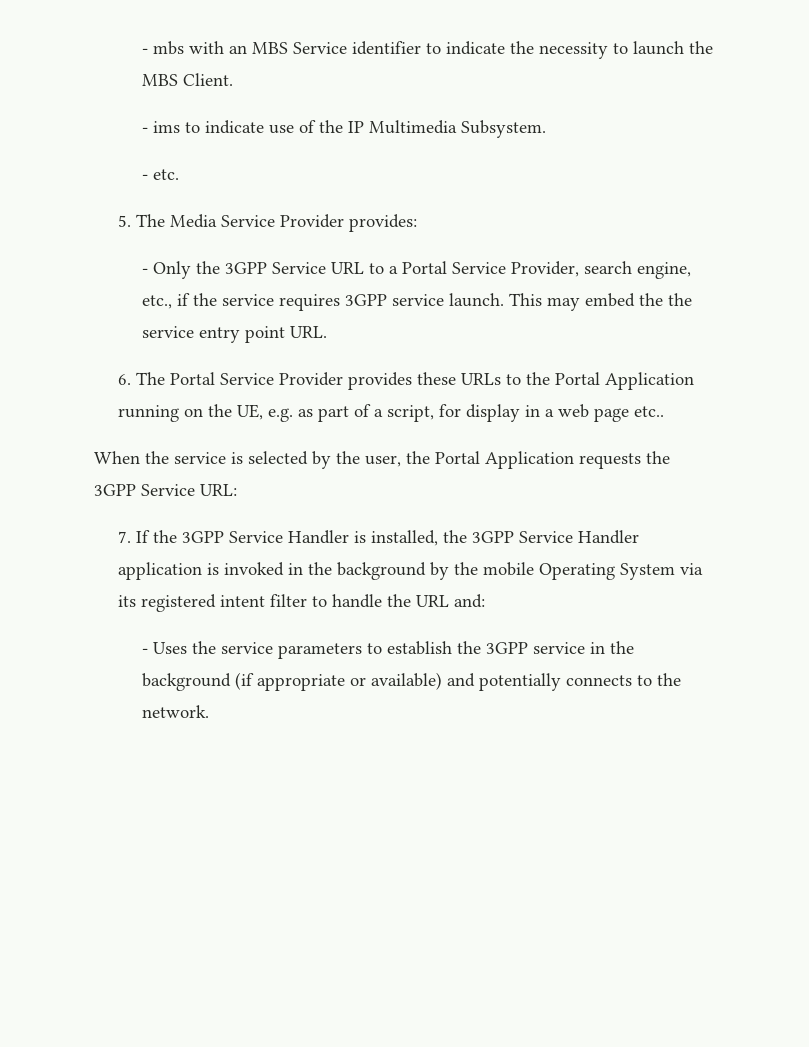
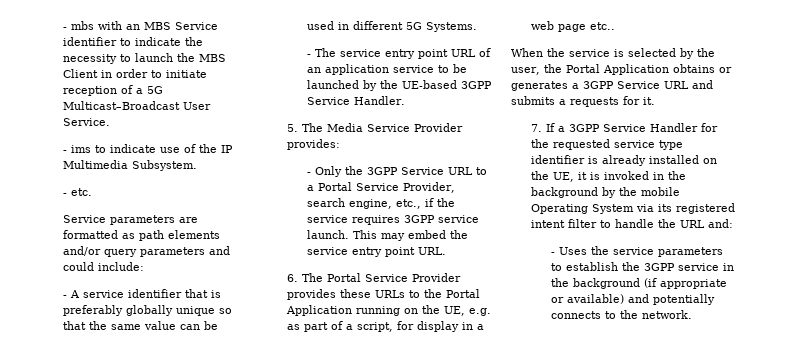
[183,73,234,86] Client. -> [63,69,208,78] [63,85,164,96] [63,101,212,110] [63,118,111,126] Client in order to initiate reception of a 5G Multicast–Broadcast User Service.
(180, 174) none -> [63,215,199,225] [63,230,221,241] [63,246,231,257] [63,262,145,271] [63,289,222,298] [63,305,233,316] [63,321,219,330] [307,21,478,32] [307,48,492,59] [307,64,468,75] [307,80,493,91] [307,96,406,105] // Service parameters are formatted as path elements and/or query parameters and could include: // - A service identifier that is preferably globally unique so that the same value can be used in different 5G Systems. // - The service entry point URL of an application service to be launched by the UE-based 3GPP Service Handler.
[668,293,693,306] the -> (469, 234) none
[579,451,670,469] [94,484,237,496] requests the 3GPP Service URL: -> [672,64,732,73] [511,80,713,91] [511,96,655,107] obtains or generates a 3GPP Service URL and submits a requests for it.
[153,530,640,546] [118,562,203,580] the 3GPP Service Handler is installed, the 3GPP Service Handler application -> [558,123,719,132] [531,139,684,150] [531,155,718,166] [531,171,588,182] a 3GPP Service Handler for the requested service type identifier is already installed on the UE, it

